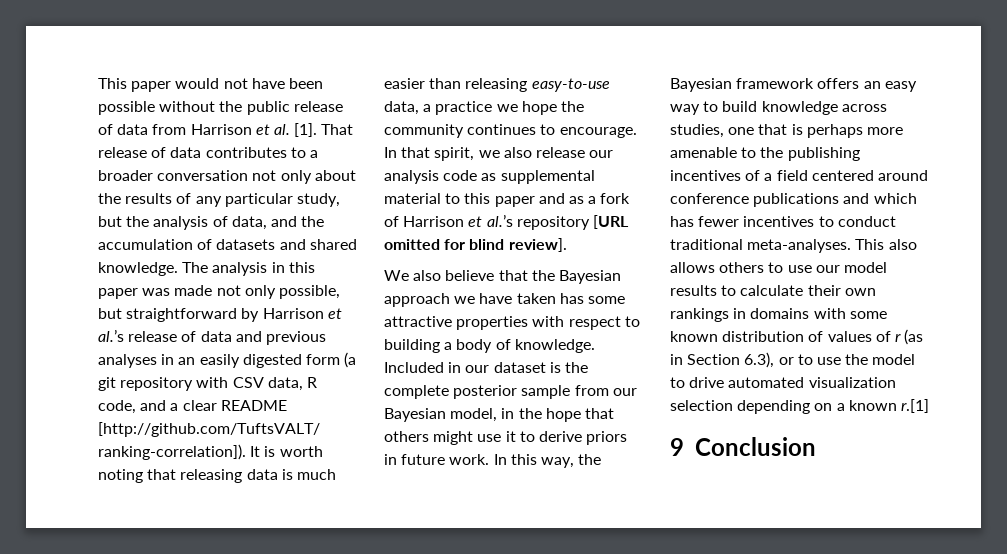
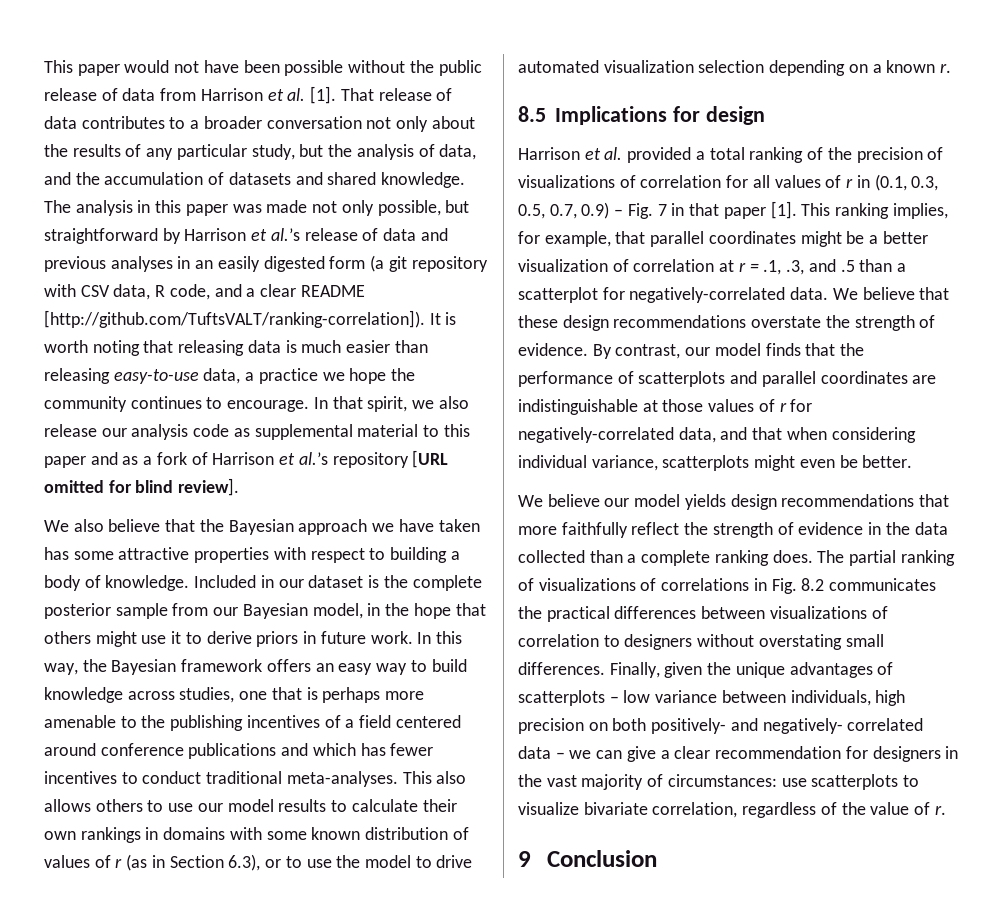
[900,399,929,413] r.[1] -> [940,64,952,73] [518,106,765,125] [518,147,944,163] [518,174,939,191] [518,201,948,219] [518,231,928,247] [518,259,906,275] [518,287,950,303] [518,315,936,331] [518,343,865,359] [518,371,937,387] [518,399,813,415] [518,427,916,443] [518,455,913,471] [518,494,950,510] [518,522,948,538] [518,550,955,566] [518,578,937,594] [518,606,888,622] [518,634,884,650] [518,662,894,678] [518,690,906,706] [518,718,924,734] [518,746,959,762] [518,774,920,790] [518,802,946,818] r. // 8.5 Implications for design // Harrison et al. provided a total ranking of the precision of visualizations of correlation for all values of r in (0.1, 0.3, 0.5, 0.7, 0.9) – Fig. 7 in that paper [1]. This ranking implies, for example, that parallel coordinates might be a better visualization of correlation at r = .1, .3, and .5 than a scatterplot for negatively-correlated data. We believe that these design recommendations overstate the strength of evidence. By contrast, our model finds that the performance of scatterplots and parallel coordinates are indistinguishable at those values of r for negatively-correlated data, and that when considering individual variance, scatterplots might even be better. // We believe our model yields design recommendations that more faithfully reflect the strength of evidence in the data collected than a complete ranking does. The partial ranking of visualizations of correlations in Fig. 8.2 communicates the practical differences between visualizations of correlation to designers without overstating small differences. Finally, given the unique advantages of scatterplots – low variance between individuals, high precision on both positively- and negatively- correlated data – we can give a clear recommendation for designers in the vast majority of circumstances: use scatterplots to visualize bivariate correlation, regardless of the value of r.

